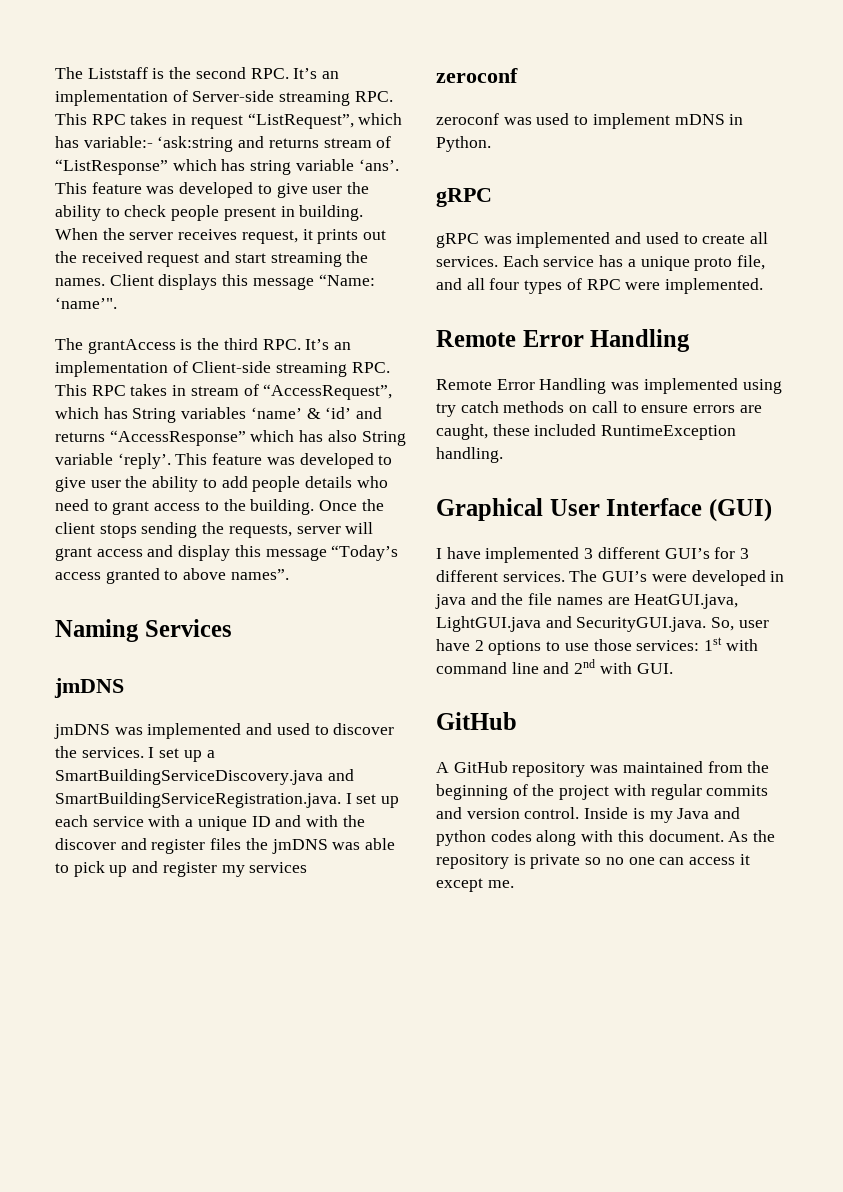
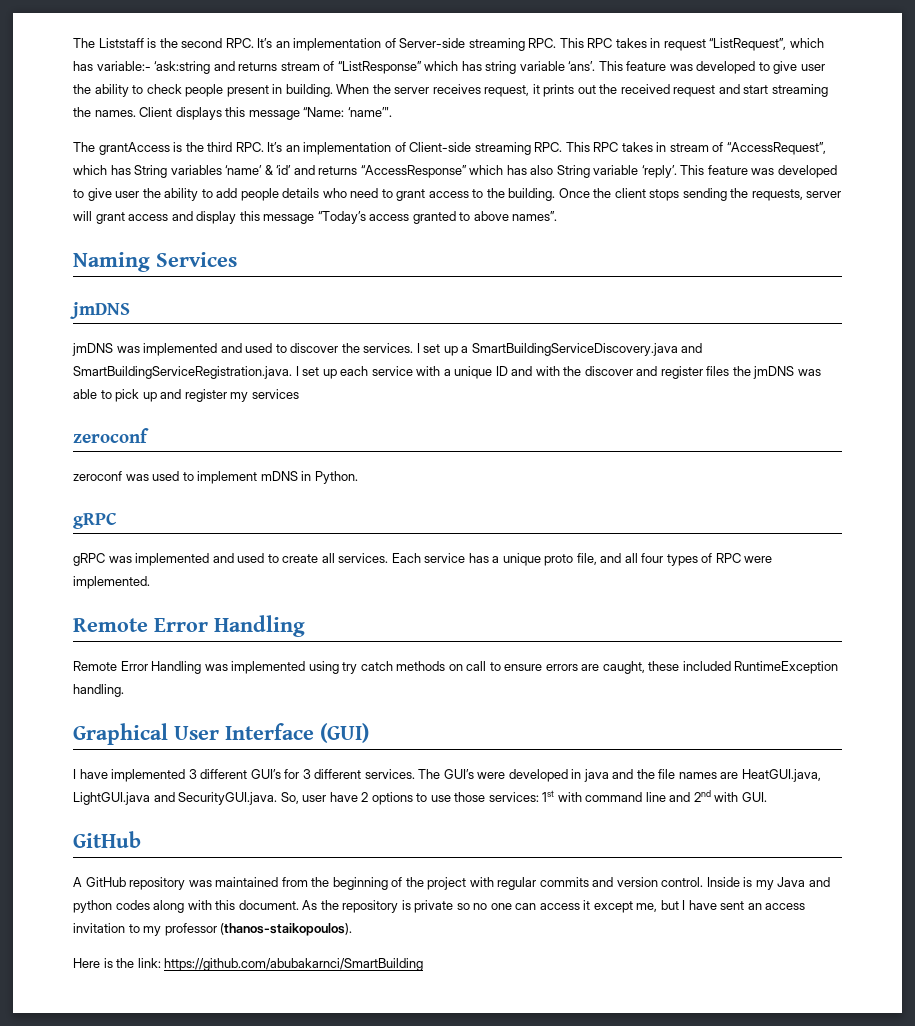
[487,880,514,888] me. -> [636,900,806,912] [73,923,353,936] [73,958,424,971] me, but I have sent an access invitation to my professor (thanos-staikopoulos). // Here is the link: https://github.com/abubakarnci/SmartBuilding

